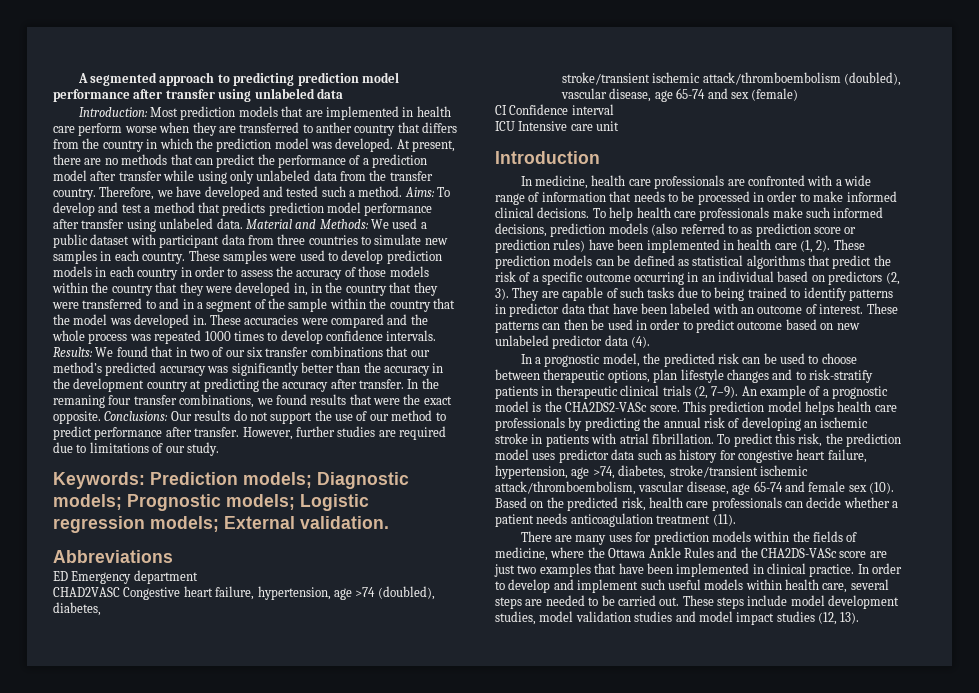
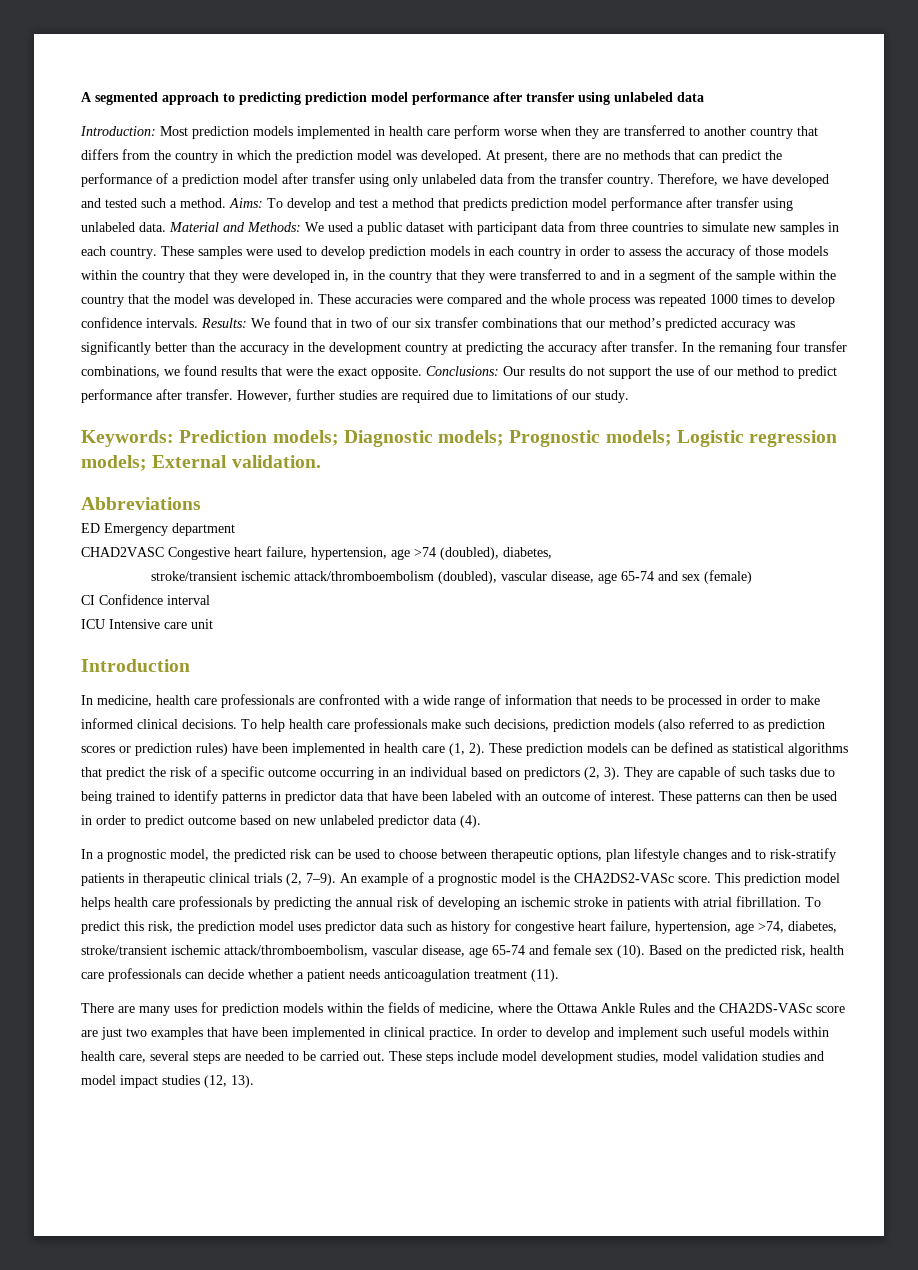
[281,106,323,117] that are -> (293, 131) none
[316,122,352,133] anther -> [704,126,746,136] another
[163,170,195,181] while -> (355, 178) none
[833,207,884,218] informed -> (490, 724) none
[814,227,841,234] score -> [81,746,115,753] scores

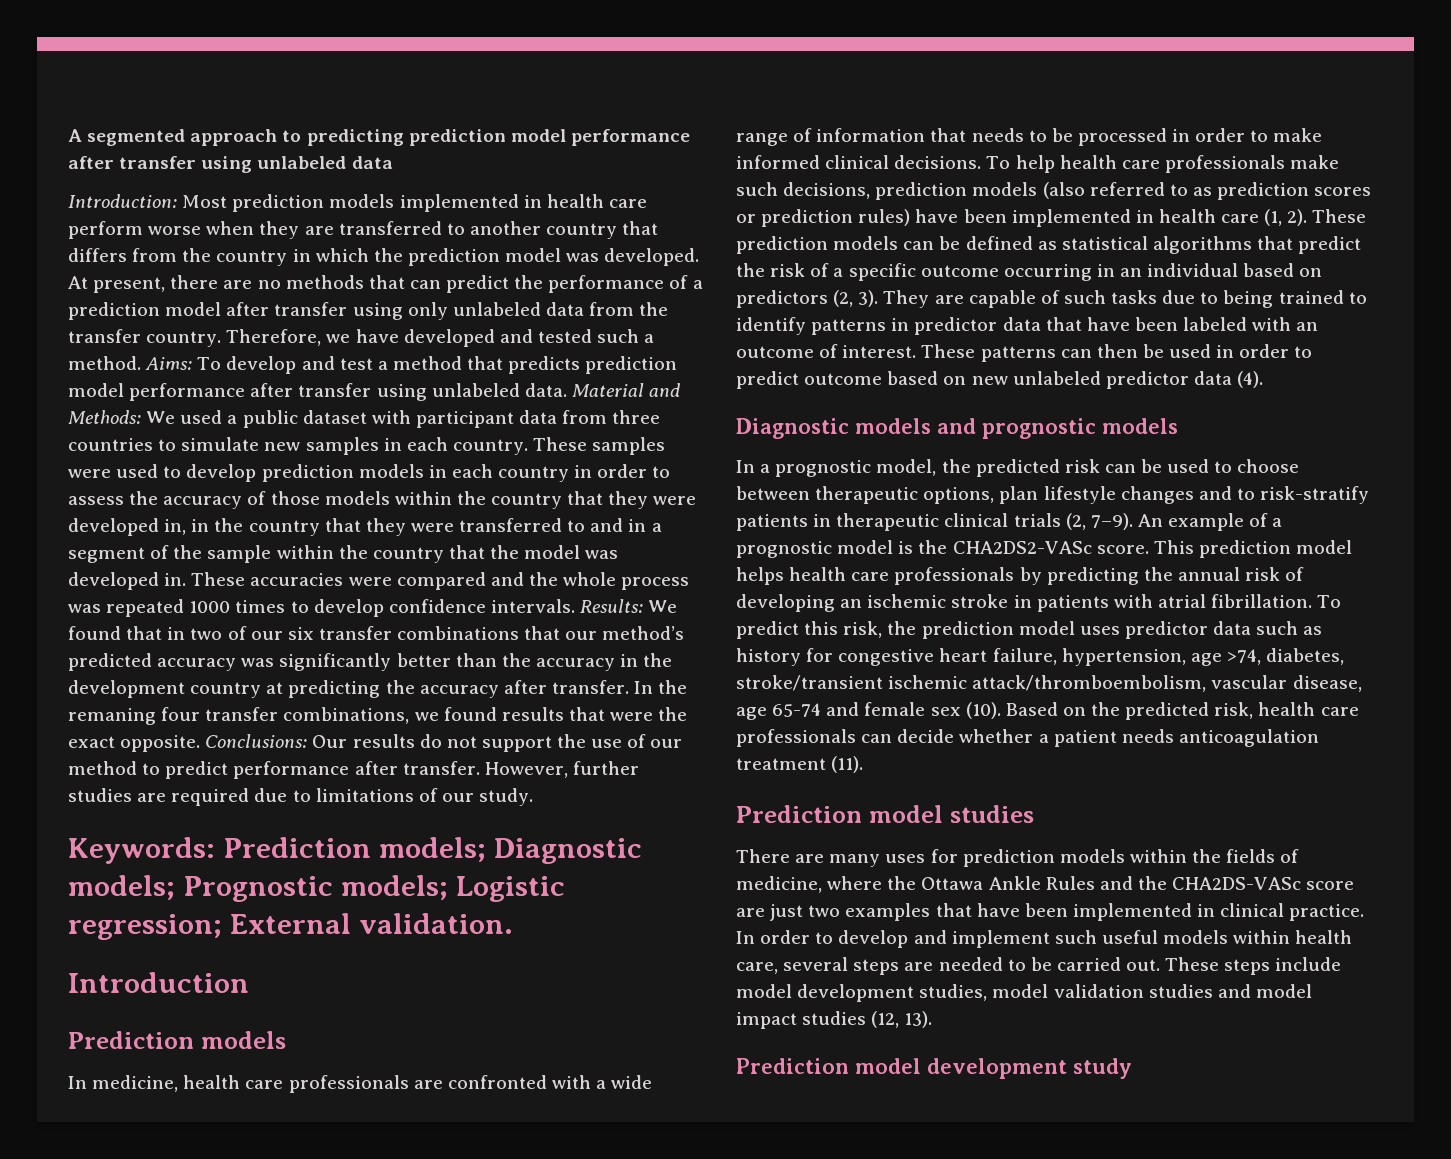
[749,430,838,447] [81,455,147,471] regression models; -> [68,914,222,940] regression;
[81,497,201,510] [81,523,235,536] [81,546,552,560] [151,570,753,584] [81,594,210,605] [81,619,213,629] [81,659,190,672] Abbreviations // ED Emergency department // CHAD2VASC Congestive heart failure, hypertension, age >74 (doubled), diabetes, // stroke/transient ischemic attack/thromboembolism (doubled), vascular disease, age 65-74 and sex (female) // CI Confidence interval // ICU Intensive care unit // Introduction -> [68,972,249,993] [68,1031,286,1049] Introduction // Prediction models
(481, 821) none -> [736,418,1178,439] // Diagnostic models and prognostic models
(559, 975) none -> [736,805,1034,823] // Prediction model studies
(254, 1081) none -> [736,1058,1132,1079] // Prediction model development study

